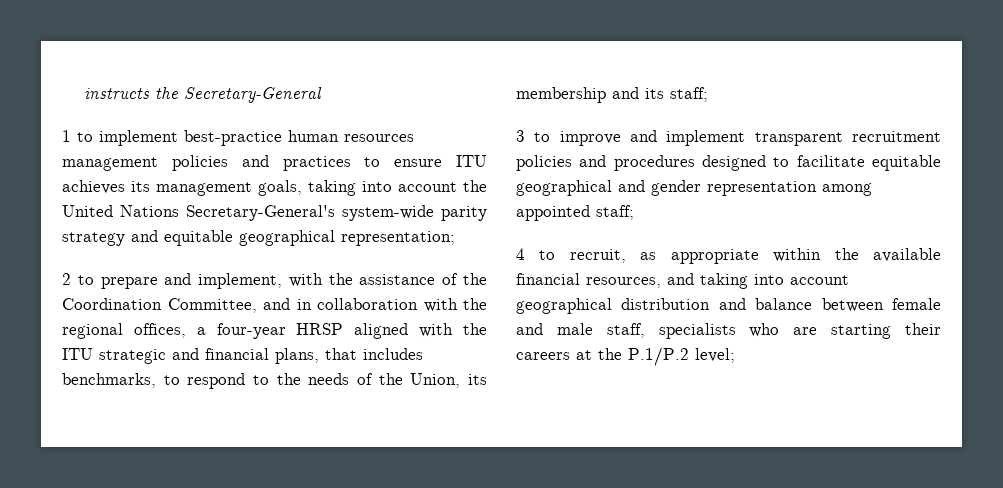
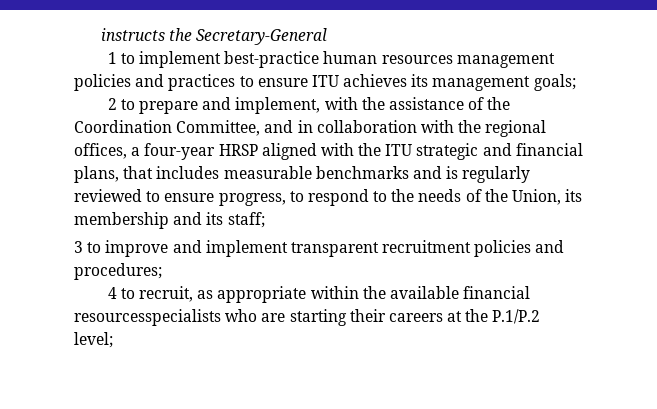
[258,180,487,196] [62,205,487,221] [62,230,455,246] goals, taking into account the United Nations Secretary-General's system-wide parity strategy and equitable geographical representation; -> [533,74,576,91] goals;
[62,373,156,388] benchmarks, -> [223,166,531,183] [74,189,286,206] measurable benchmarks and is regularly reviewed to ensure progress,
[613,155,941,171] [516,180,872,196] [516,205,634,221] procedures designed to facilitate equitable geographical and gender representation among appointed staff; -> [74,263,162,280] procedures;
[586,273,849,289] [516,298,941,314] [516,323,736,339] resources, and taking into account geographical distribution and balance between female and male staff, specialists -> [74,309,221,326] resourcesspecialists

